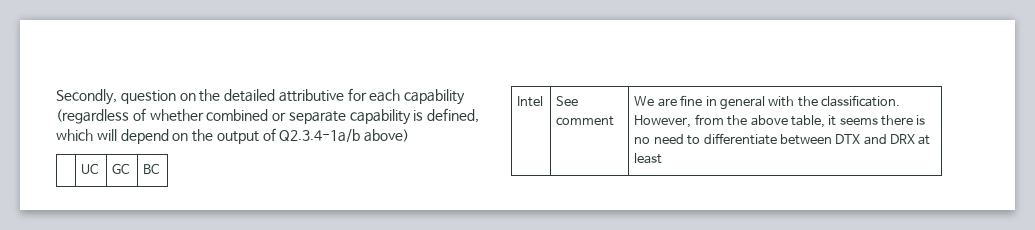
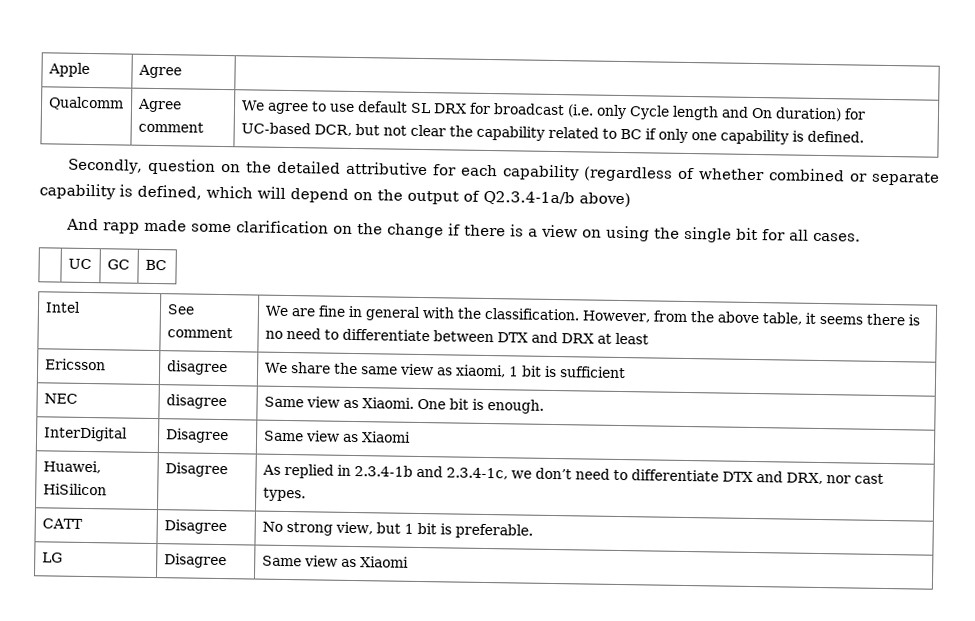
(56, 97) none -> [47,62,90,77] [137,64,182,79] [47,96,124,111] [136,98,182,113] [137,121,204,133] [240,100,866,122] [240,122,864,145] Apple | Agree | // Qualcomm | Agree comment | We agree to use default SL DRX for broadcast (i.e. only Cycle length and On duration) for UC-based DCR, but not clear the capability related to BC if only one capability is defined. //
(410, 135) none -> [66,218,862,243] // And rapp made some clarification on the change if there is a view on using the single bit for all cases.
(663, 158) none -> [44,358,106,371] [166,360,228,376] [264,362,626,379] [43,393,78,404] [165,394,227,410] [263,396,544,414] [43,426,128,442] [164,428,229,444] [263,430,411,443] [42,460,101,474] [42,483,107,496] [164,462,228,478] [261,463,884,485] [262,487,306,502] [41,518,83,529] [163,519,227,535] [261,521,533,539] [41,552,63,563] [163,553,227,569] [261,555,409,568] // Ericsson | disagree | We share the same view as xiaomi, 1 bit is sufficient // NEC | disagree | Same view as Xiaomi. One bit is enough. // InterDigital | Disagree | Same view as Xiaomi // Huawei, HiSilicon | Disagree | As replied in 2.3.4-1b and 2.3.4-1c, we don’t need to differentiate DTX and DRX, nor cast types. // CATT | Disagree | No strong view, but 1 bit is preferable. // LG | Disagree | Same view as Xiaomi

